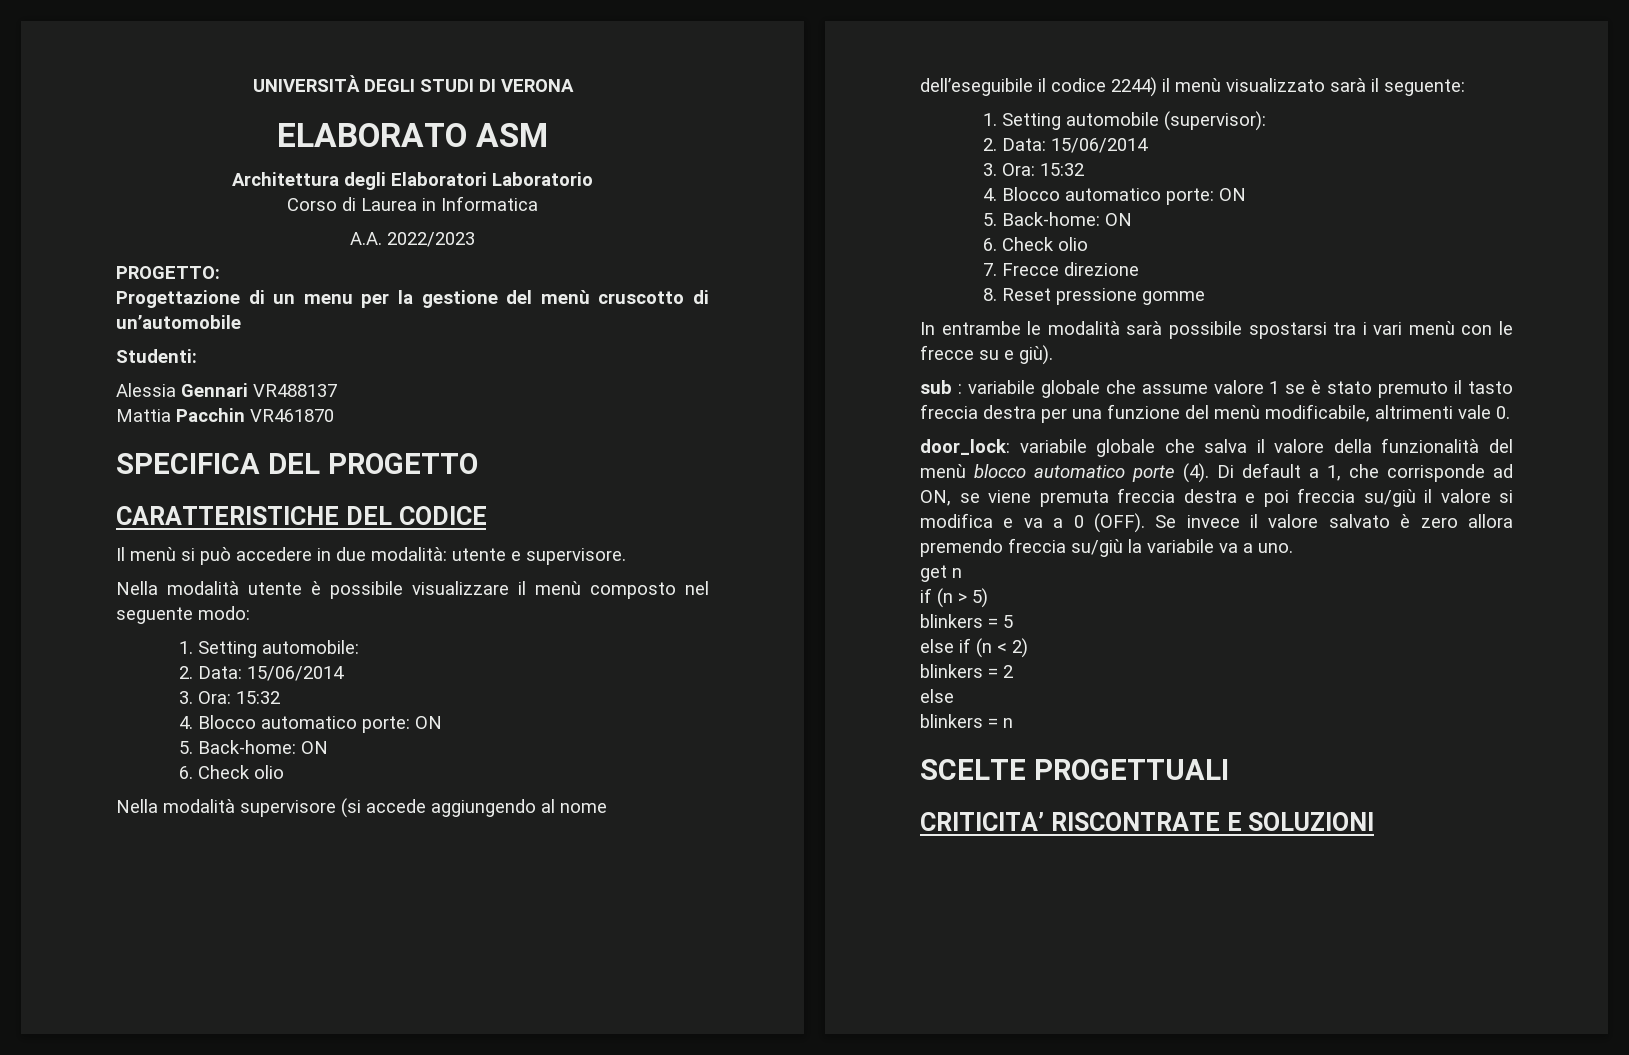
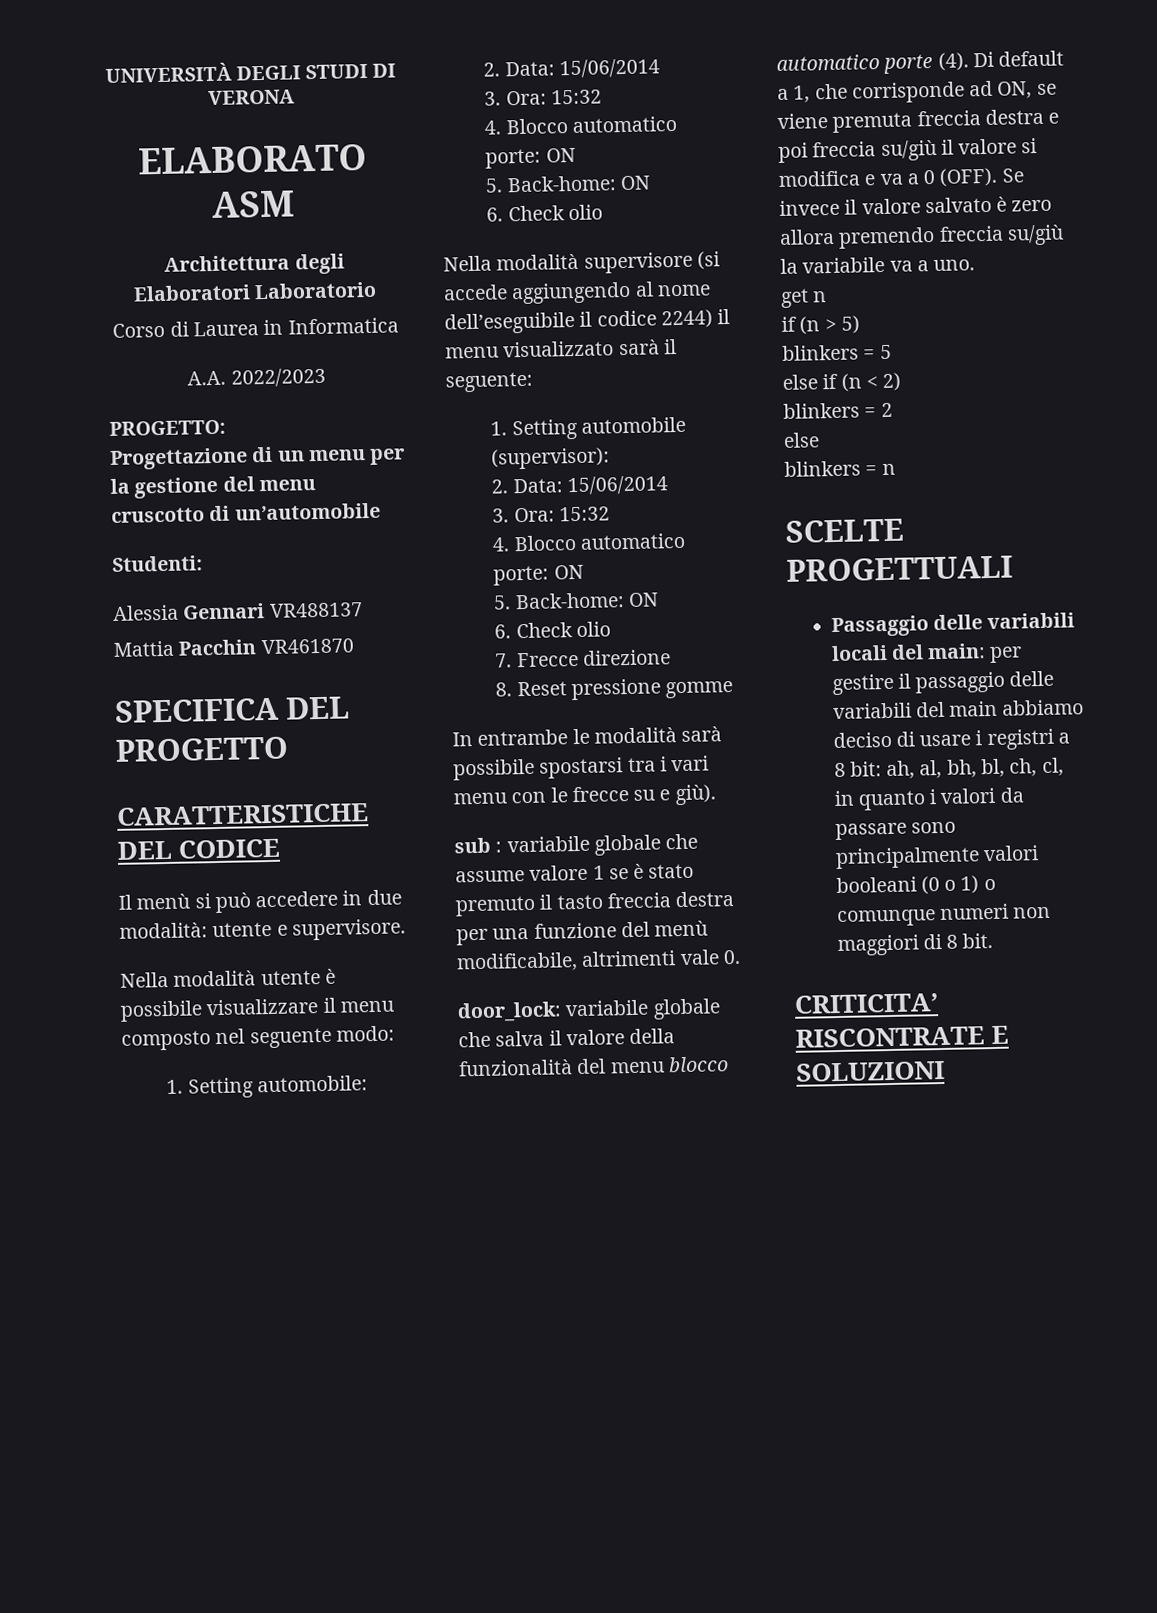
[540,290,590,304] menù -> [258,479,316,492] menu
[535,581,581,595] menù -> [339,1000,394,1013] menu
[1175,78,1221,92] menù -> [445,346,499,359] menu
[1408,321,1455,335] menù -> [453,792,507,805] menu
[920,464,966,478] menù -> [609,1061,665,1074] menu
(1229, 769) none -> [830,612,1076,638] [830,643,1023,663] [831,670,1055,696] [832,699,1085,720] [832,728,1070,751] [833,757,1064,780] [833,787,1025,811] [834,821,956,841] [834,845,1039,870] [835,875,996,895] [836,903,1052,928] [836,932,994,957] // Passaggio delle variabili locali del main: per gestire il passaggio delle variabili del main abbiamo deciso di usare i registri a 8 bit: ah, al, bh, bl, ch, cl, in quanto i valori da passare sono principalmente valori booleani (0 o 1) o comunque numeri non maggiori di 8 bit.

